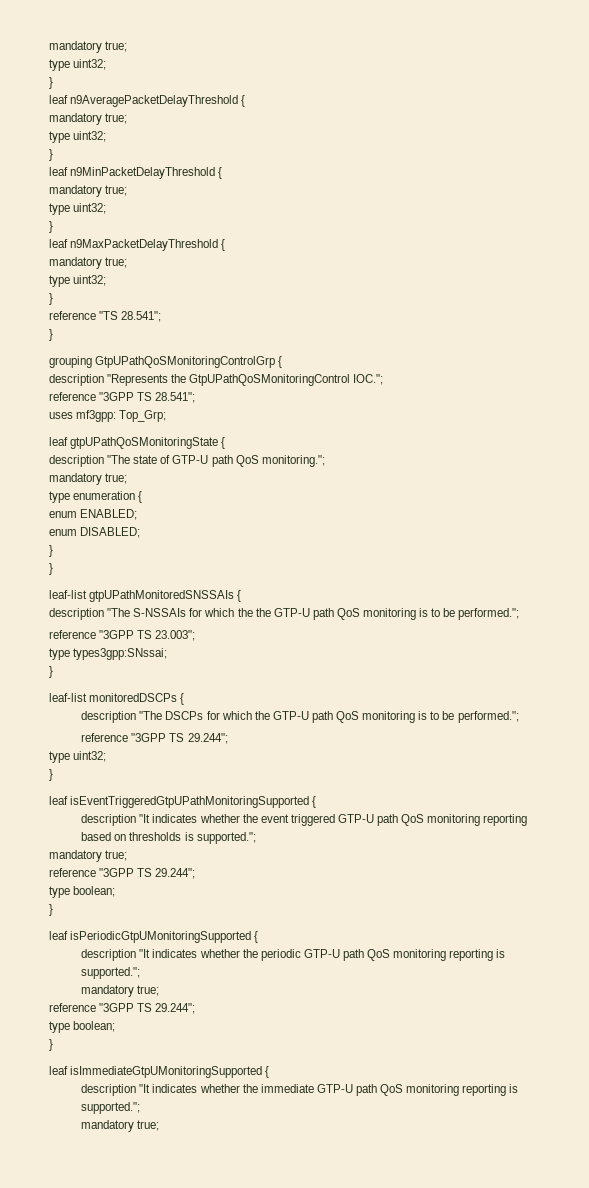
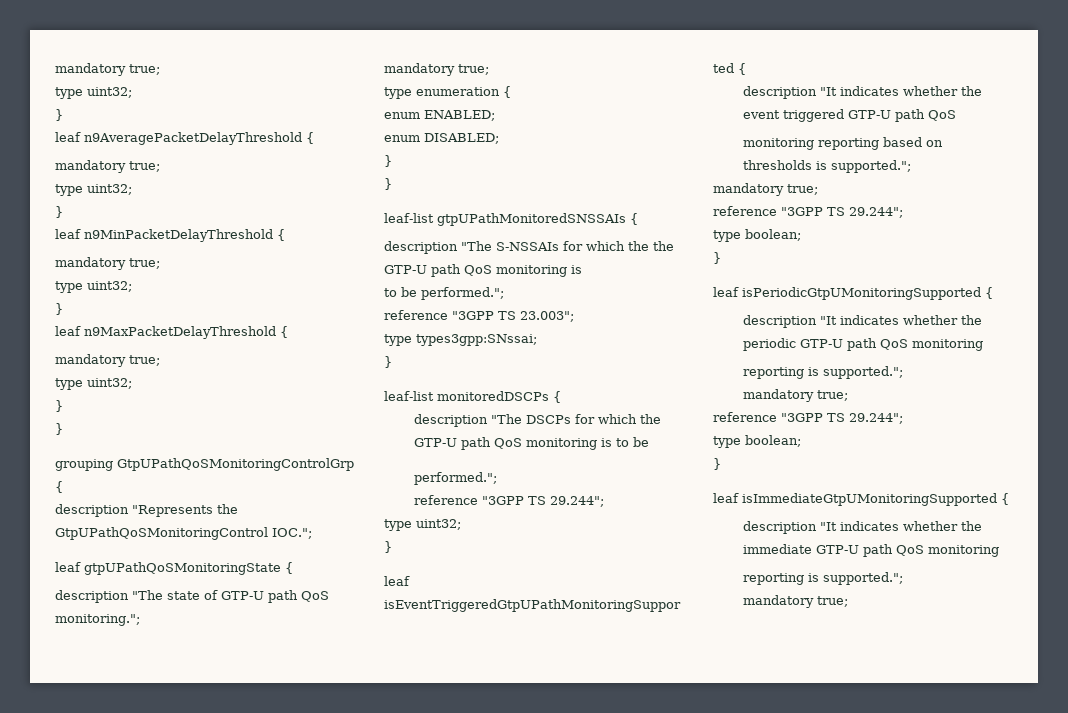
[49,311,162,322] // reference "TS 28.541"; -> (63, 406) none
[49,392,196,403] [49,410,167,422] // reference "3GPP TS 28.541"; // uses mf3gpp: Top_Grp; -> (312, 533) none
(429, 612) none -> (582, 269) //
(455, 715) none -> (649, 442) //
(425, 820) none -> (956, 115) //
(447, 955) none -> (983, 345) //
(460, 1090) none -> (999, 551) //

